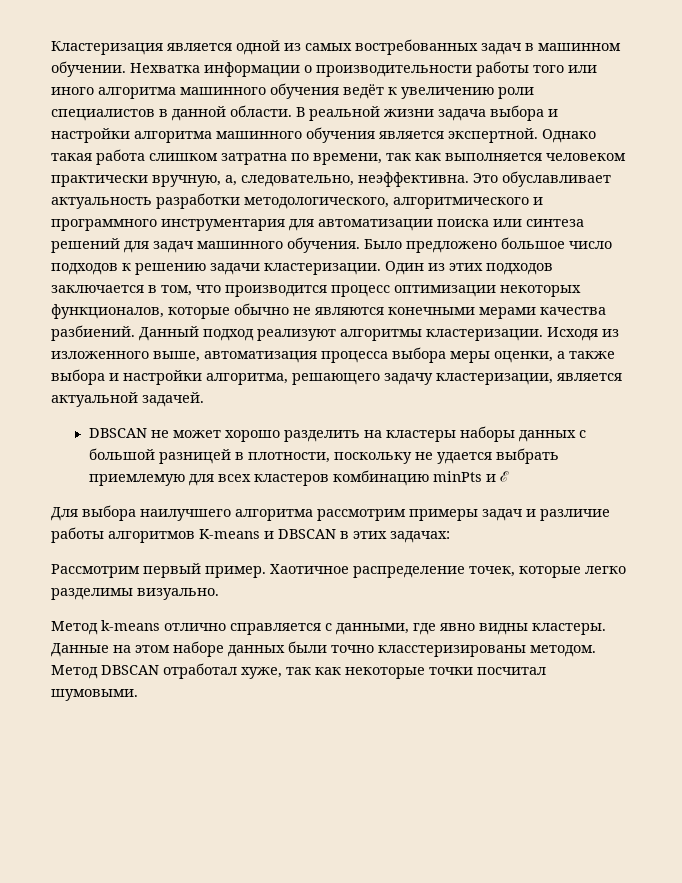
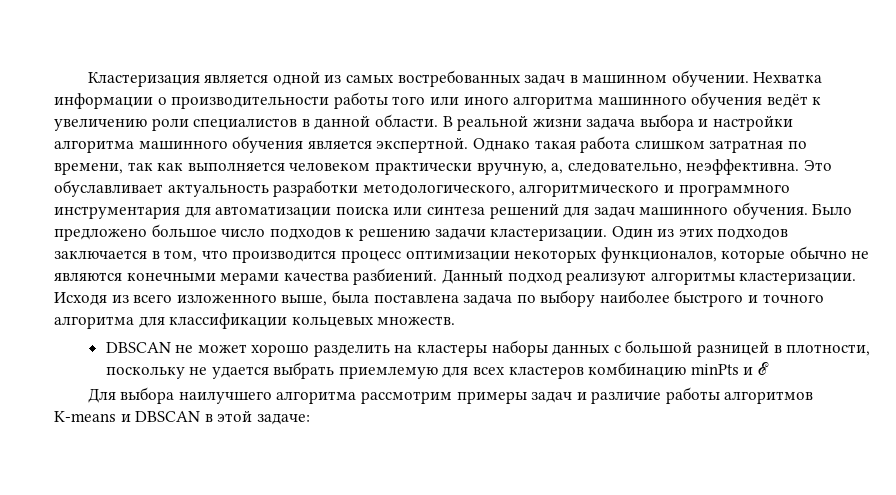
[221,153,287,165] затратна -> [709,140,784,153] затратная
(619, 333) none -> [133,294,173,303] всего
[204,347,615,363] [51,369,622,385] [51,392,204,407] автоматизация процесса выбора меры оценки, а также выбора и настройки алгоритма, решающего задачу кластеризации, является актуальной задачей. -> [331,290,824,307] [54,313,456,329] была поставлена задача по выбору наиболее быстрого и точного алгоритма для классификации кольцевых множеств.
[353,531,450,543] [51,563,626,578] [51,588,219,600] [51,620,606,635] [51,641,596,657] [51,663,546,679] [51,689,138,701] этих задачах: // Рассмотрим первый пример. Хаотичное распределение точек, которые легко разделимы визуально. // Метод k-means отлично справляется с данными, где явно видны кластеры. Данные на этом наборе данных были точно класстеризированы методом. Метод DBSCAN отработал хуже, так как некоторые точки посчитал шумовыми. -> [217,410,310,425] этой задаче:

